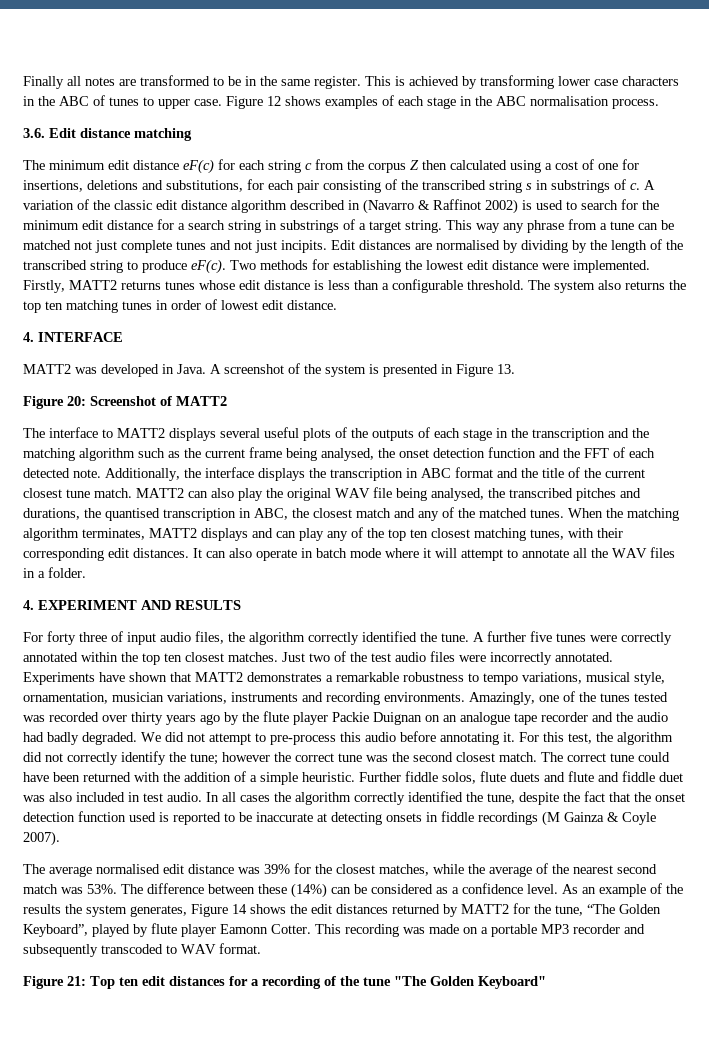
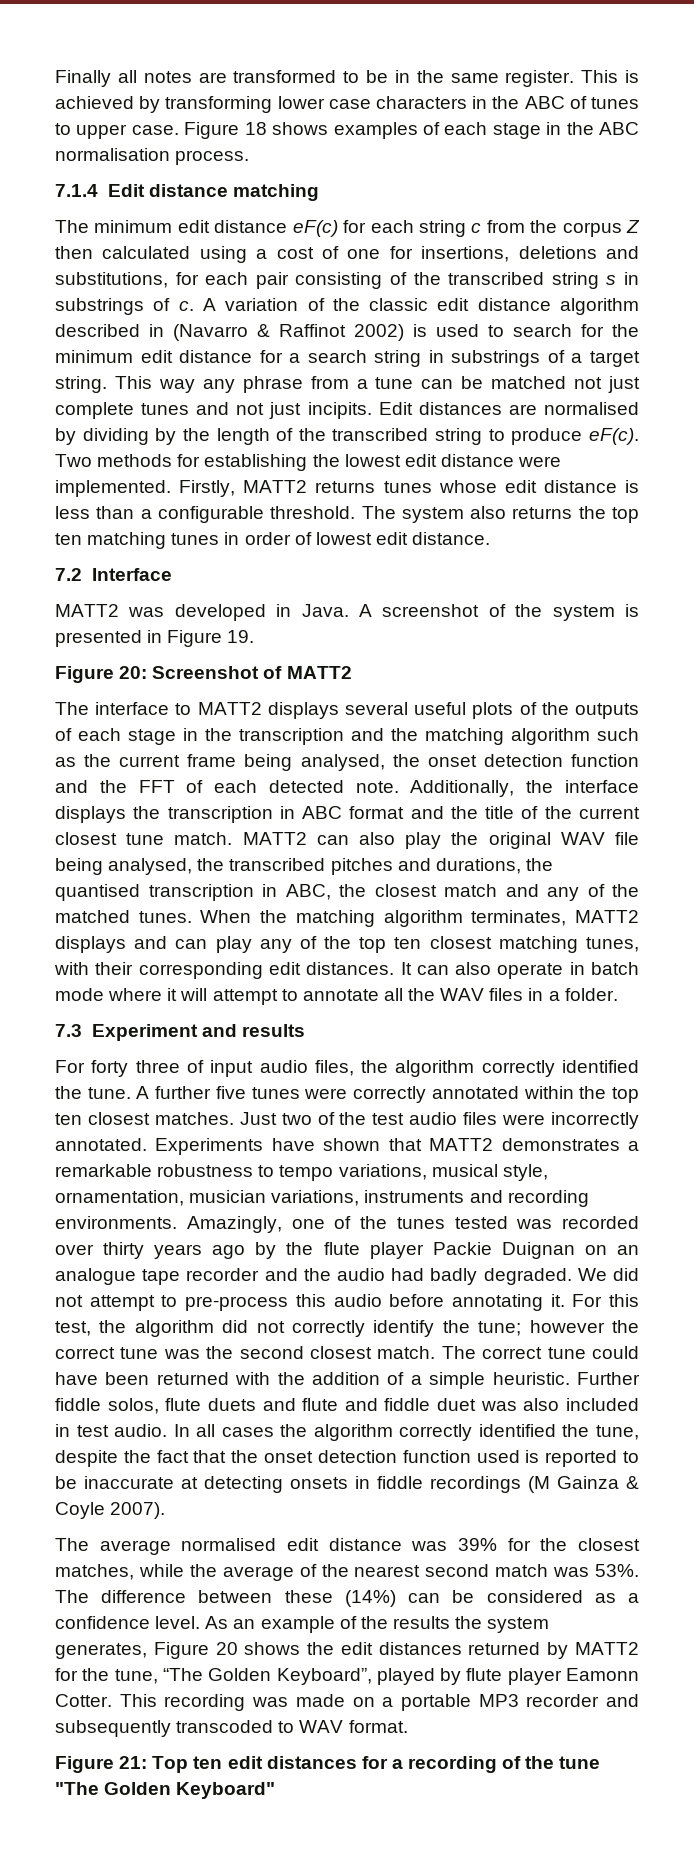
[267,96,281,106] 12 -> [244,122,267,135] 18
[23,128,45,138] 3.6. -> [55,184,98,197] 7.1.4
[23,332,123,342] 4. INTERFACE -> [55,568,172,581] 7.2 Interface
[497,364,515,374] 13. -> [227,630,255,643] 19.
[23,600,241,610] 4. EXPERIMENT AND RESULTS -> [55,1024,305,1041] 7.3 Experiment and results
[232,904,247,914] 14 -> [215,1642,238,1655] 20

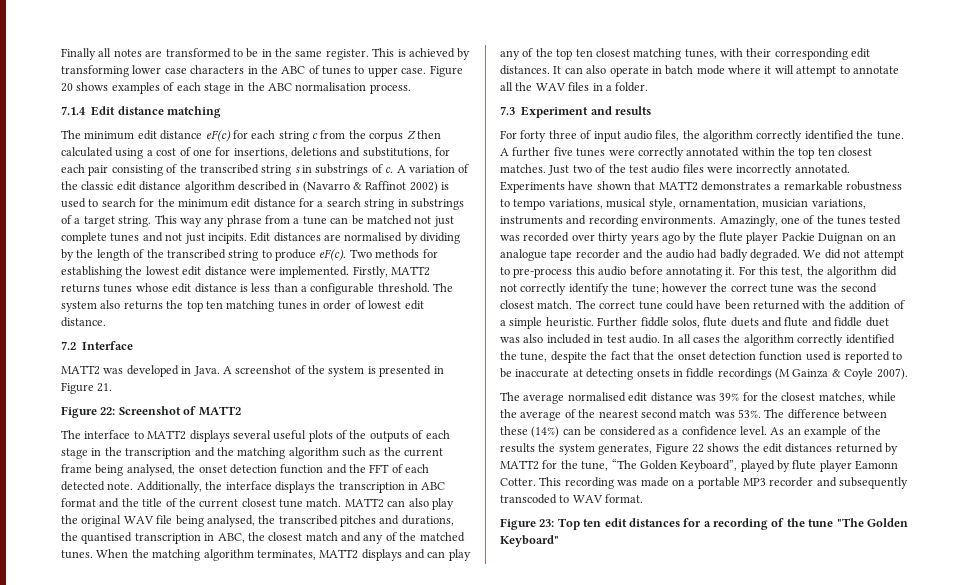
[244,122,267,135] 18 -> [61,83,73,92] 20
[227,630,255,643] [55,666,148,683] 19. // Figure 20: -> [97,383,113,392] [61,406,116,418] 21. // Figure 22:
[215,1642,238,1655] 20 -> [691,444,704,453] 22
[119,1756,148,1769] 21: -> [539,519,555,527] 23:

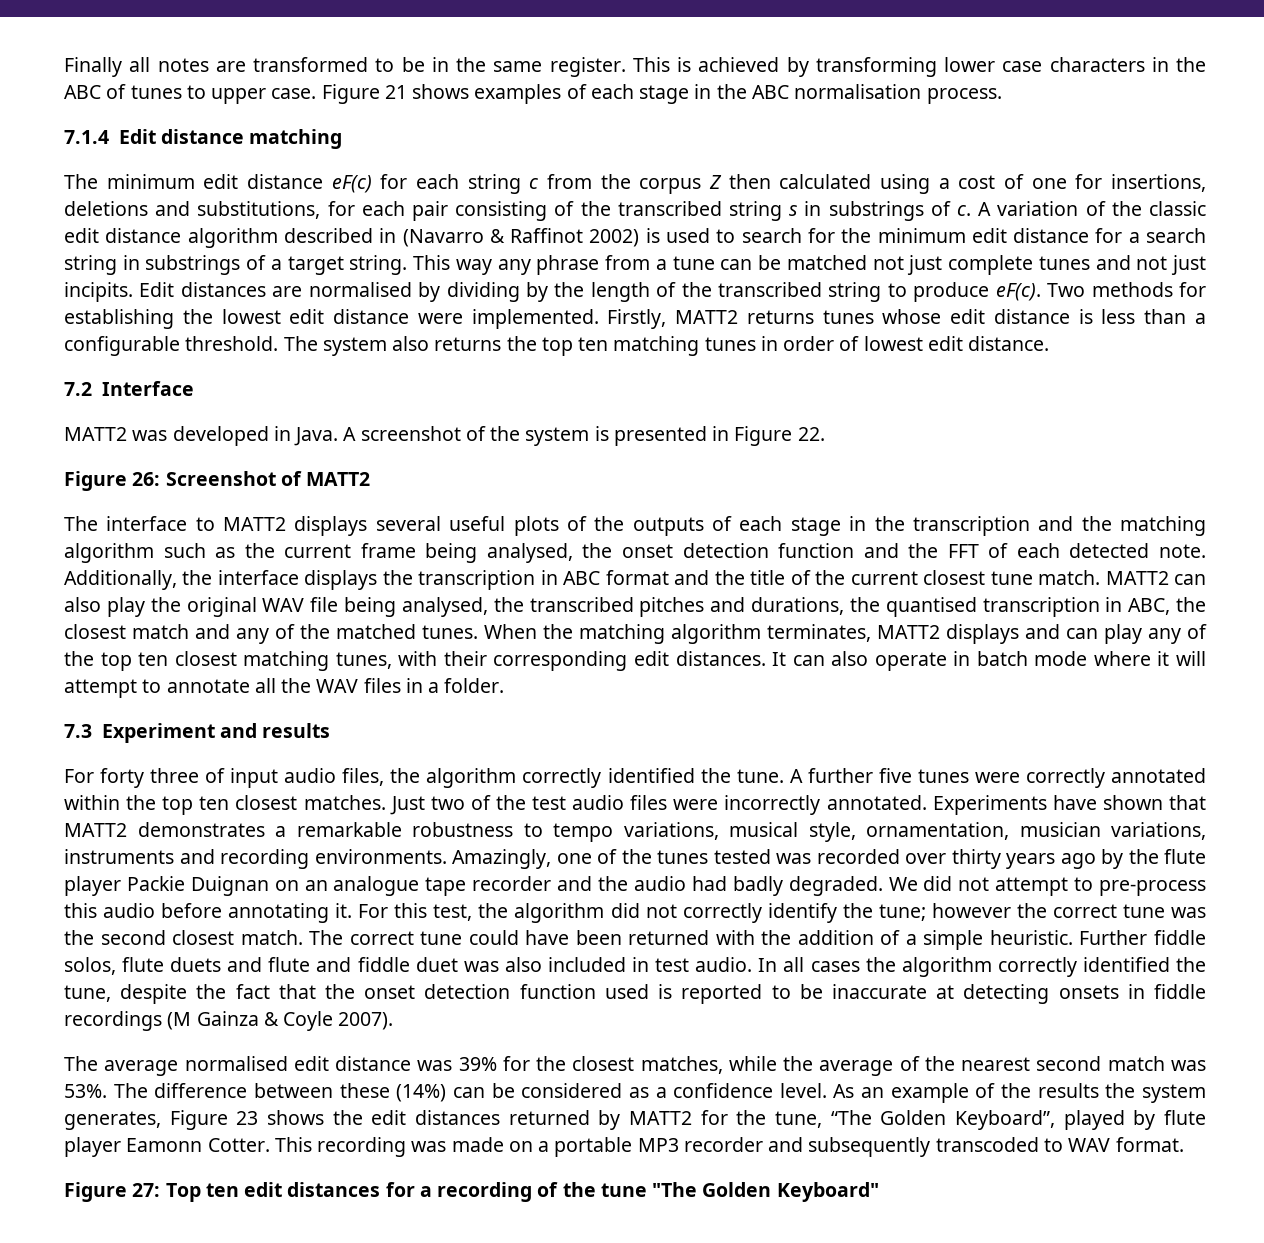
[61,83,73,92] 20 -> [384,85,407,99] 21
[97,383,113,392] [61,406,116,418] 21. // Figure 22: -> [797,427,825,441] [64,471,161,491] 22. // Figure 26:
[691,444,704,453] 22 -> [236,1111,259,1125] 23
[539,519,555,527] 23: -> [132,1183,161,1197] 27:

